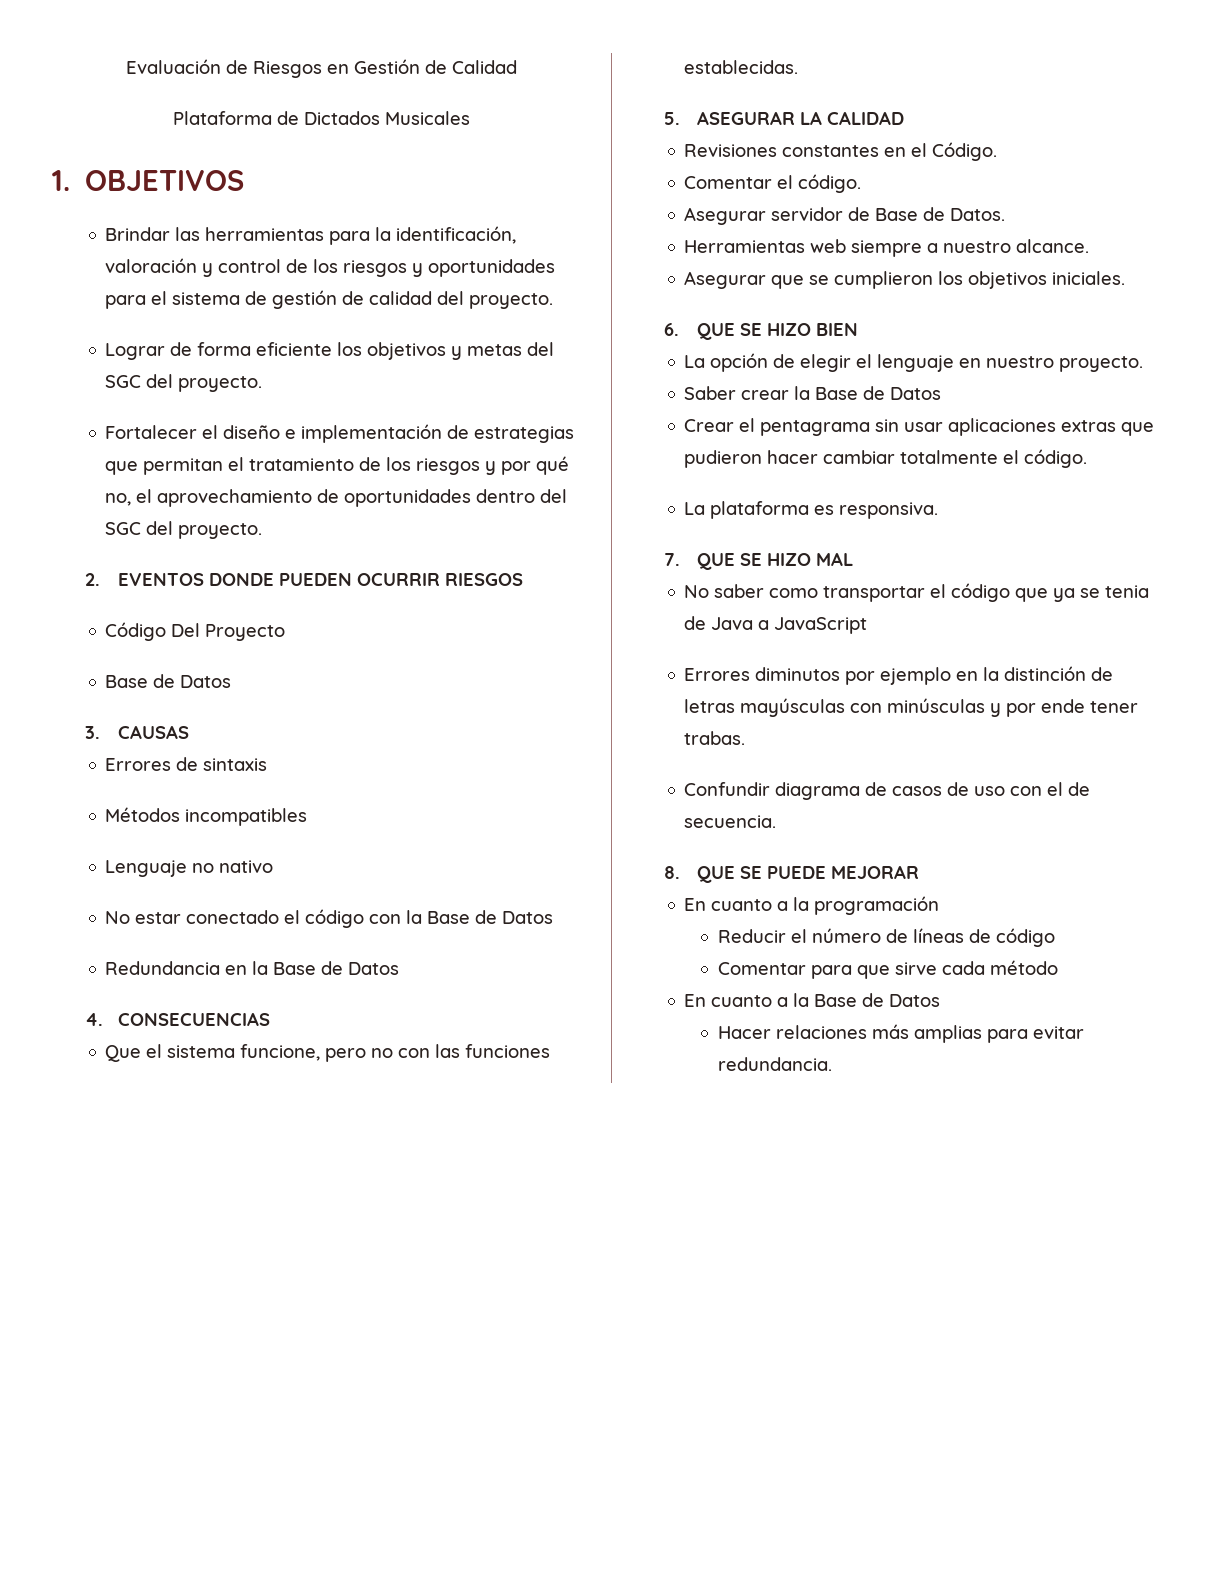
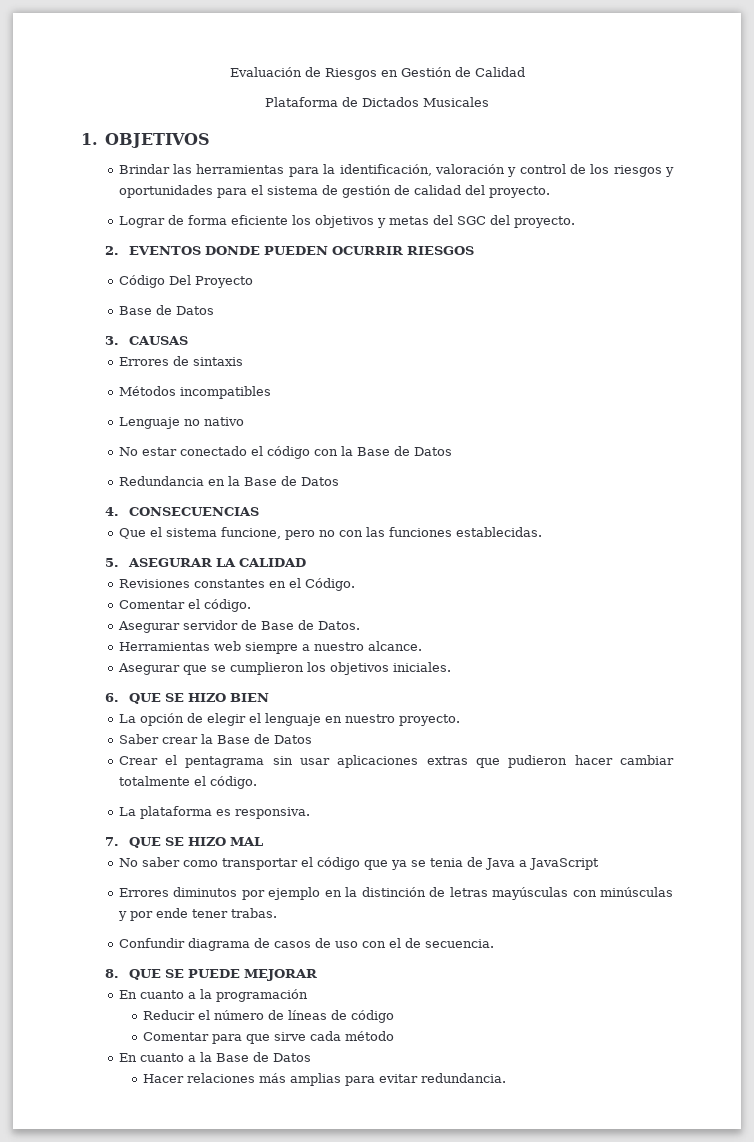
[105,424,575,443] [105,456,570,475] [105,489,568,507] [105,521,263,539] // Fortalecer el diseño e implementación de estrategias que permitan el tratamiento de los riesgos y por qué no, el aprovechamiento de oportunidades dentro del SGC del proyecto. -> (575, 222) none

